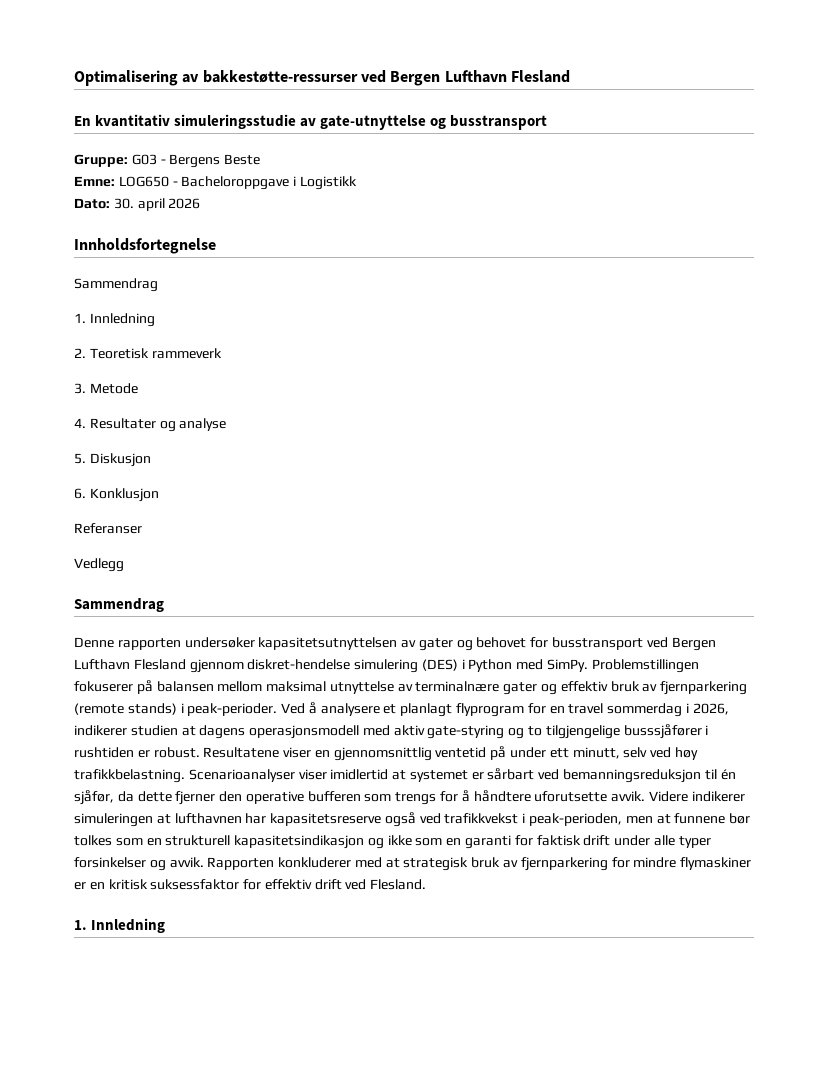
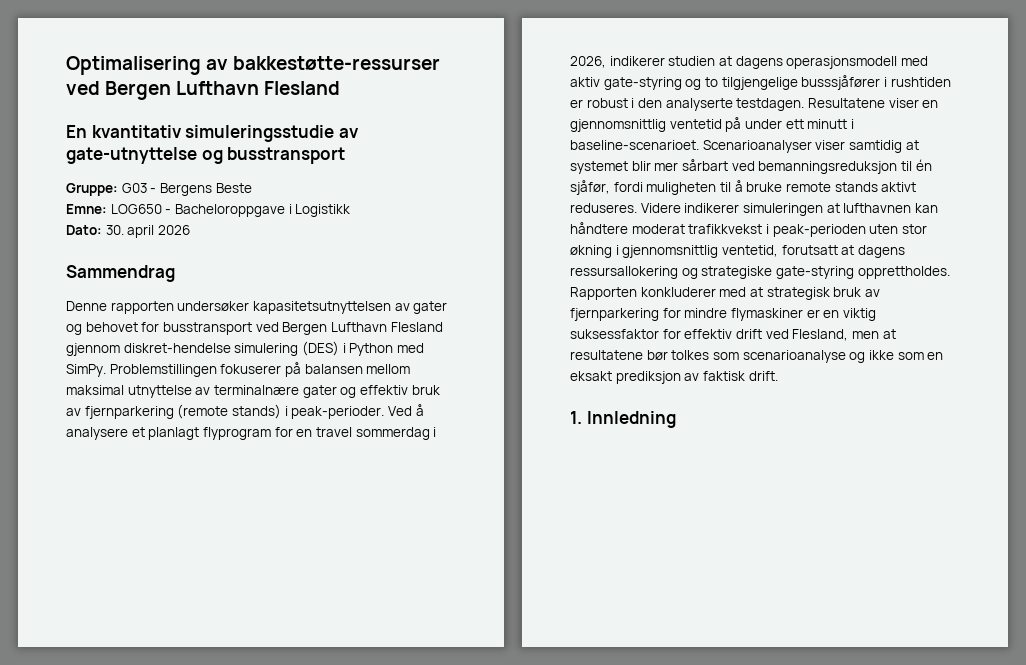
[74,238,216,254] [74,278,158,292] [74,313,155,327] [74,348,222,359] [74,383,138,394] [74,418,227,432] [74,453,151,467] [74,488,159,502] [74,523,142,534] [74,558,124,572] // Innholdsfortegnelse // Sammendrag // 1. Innledning // 2. Teoretisk rammeverk // 3. Metode // 4. Resultater og analyse // 5. Diskusjon // 6. Konklusjon // Referanser // Vedlegg -> (190, 230) none
[153,747,200,758] robust. -> [586,98,805,111] robust i den analyserte testdagen.
[572,747,698,760] [74,769,185,783] minutt, selv ved høy trafikkbelastning. -> [807,119,854,129] [570,140,699,150] minutt i baseline-scenarioet.
[330,769,389,780] imidlertid -> [848,140,902,153] samtidig
[471,772,484,780] er -> [631,161,679,171] blir mer
[117,790,646,805] da dette fjerner den operative bufferen som trengs for å håndtere uforutsette avvik. -> [613,180,917,195] [570,203,637,213] fordi muligheten til å bruke remote stands aktivt reduseres.
[245,812,751,827] [74,835,711,849] [74,857,204,871] har kapasitetsreserve også ved trafikkvekst i peak-perioden, men at funnene bør tolkes som en strukturell kapasitetsindikasjon og ikke som en garanti for faktisk drift under alle typer forsinkelser og avvik. -> [914,203,938,213] [570,222,927,237] [570,245,905,258] [570,266,950,279] kan håndtere moderat trafikkvekst i peak-perioden uten stor økning i gjennomsnittlig ventetid, forutsatt at dagens ressursallokering og strategiske gate-styring opprettholdes.
[108,879,148,890] kritisk -> [842,308,876,321] viktig
[370,879,427,890] Flesland. -> [792,329,896,341] [570,350,944,363] [570,371,778,384] Flesland, men at resultatene bør tolkes som scenarioanalyse og ikke som en eksakt prediksjon av faktisk drift.

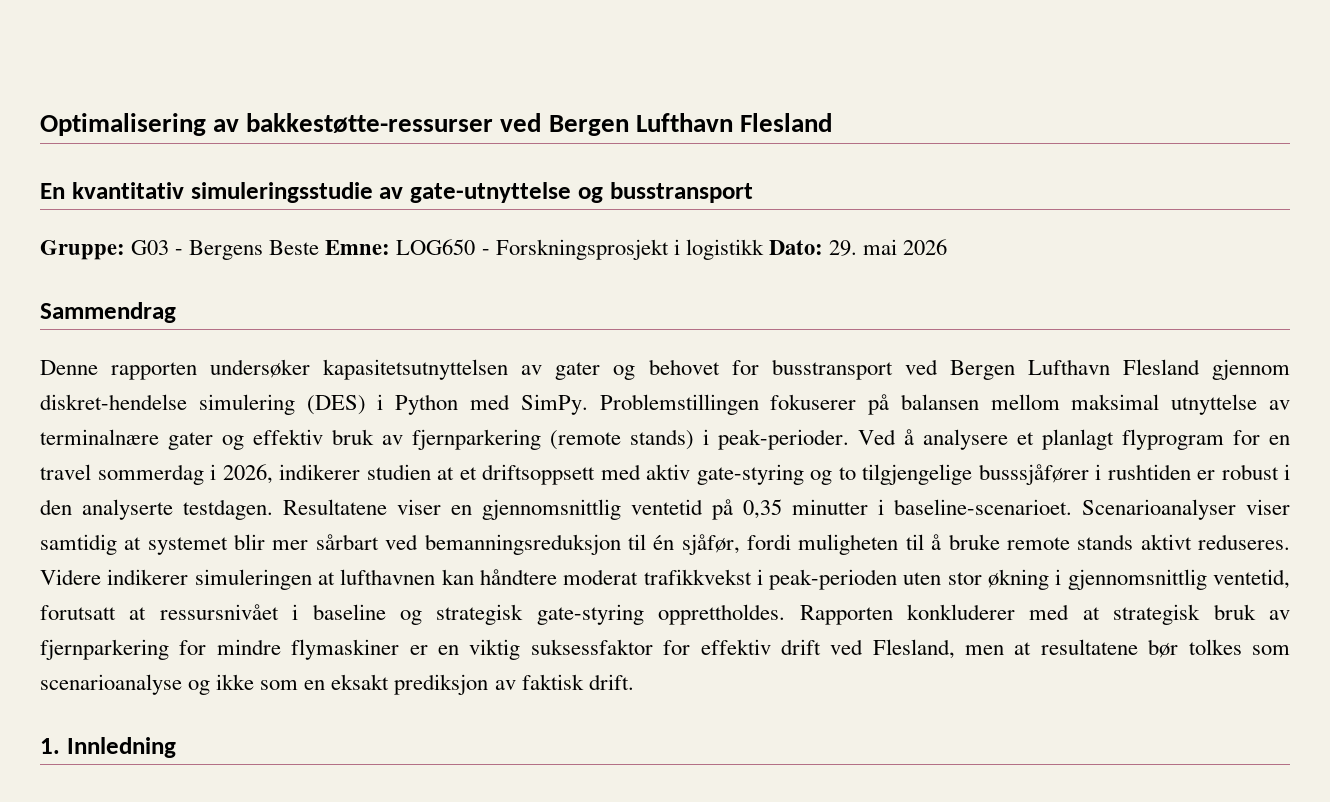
(252, 188) // -> (320, 247) none
[174,204,351,217] [66,225,155,238] Bacheloroppgave i Logistikk // Dato: 30. april -> [495,239,897,260] Forskningsprosjekt i logistikk Dato: 29. mai
[735,56,898,69] dagens operasjonsmodell -> [459,464,595,485] et driftsoppsett
[744,119,848,129] under ett minutt -> [743,499,868,519] 0,35 minutter
[857,245,905,258] [570,266,773,279] dagens ressursallokering og strategiske -> [159,604,524,625] ressursnivået i baseline og strategisk

